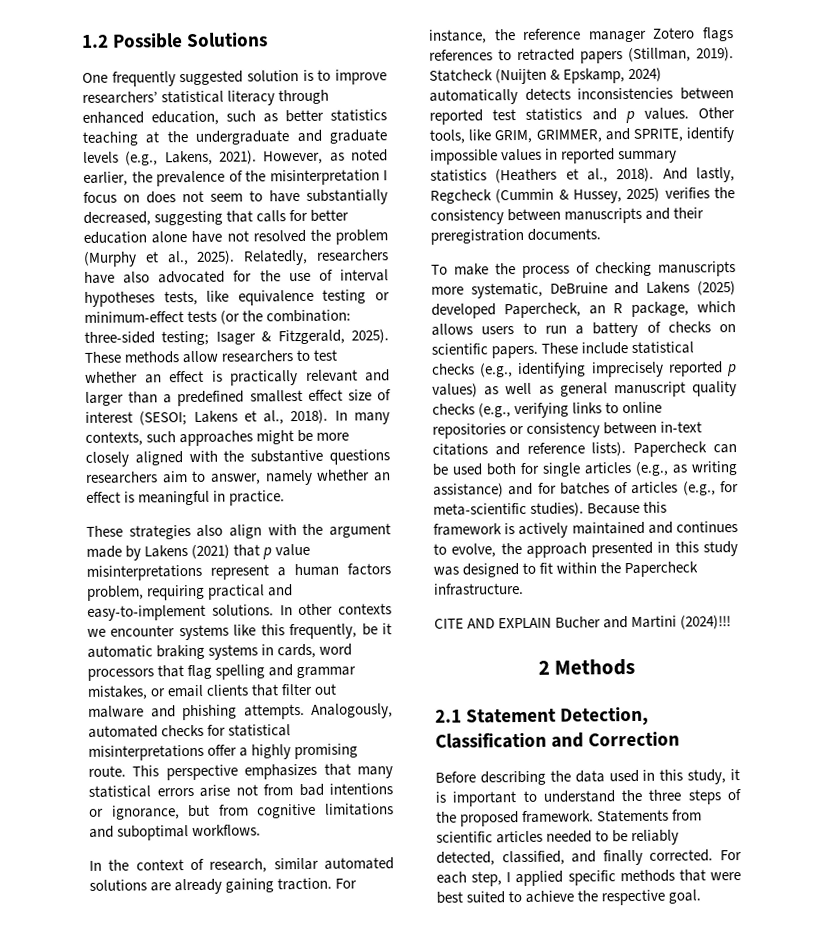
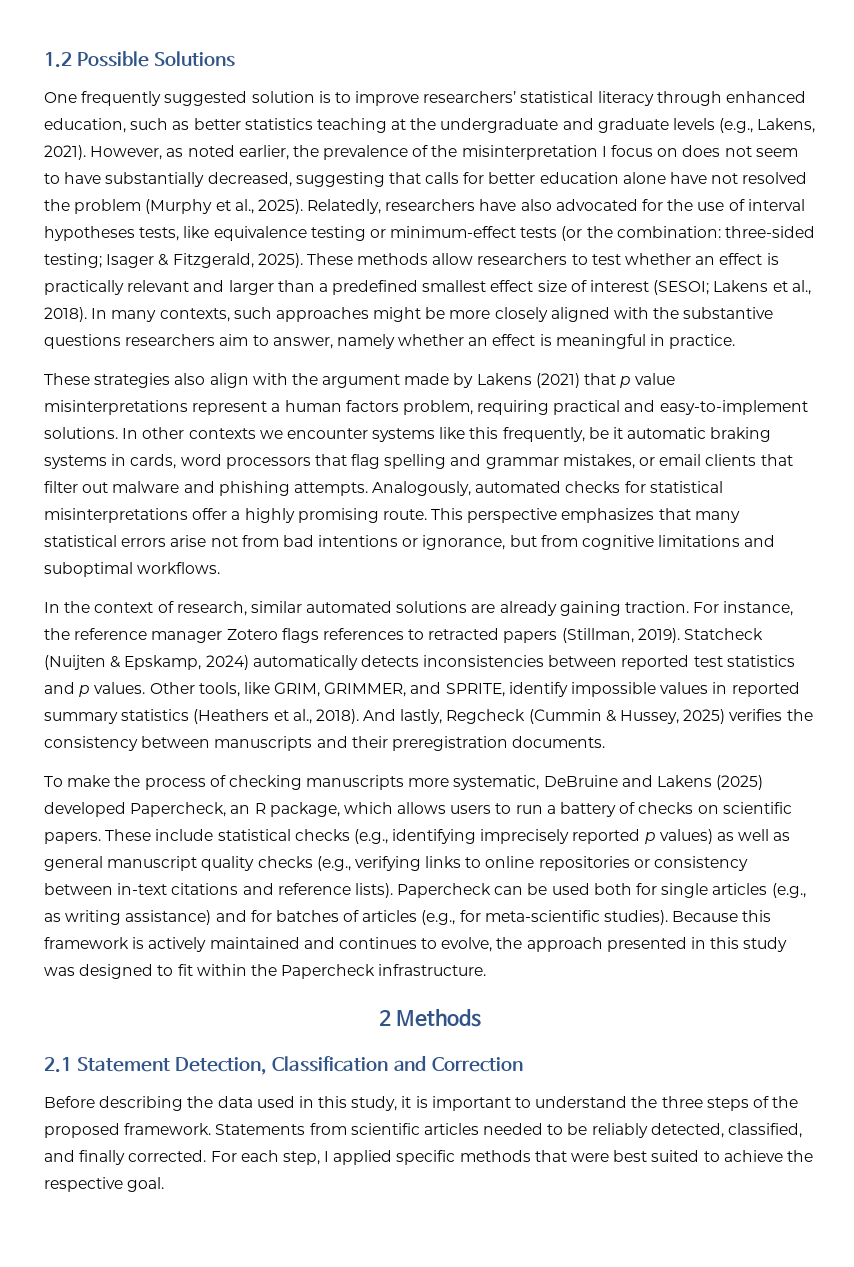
[434,615,732,630] // CITE AND EXPLAIN Bucher and Martini (2024)!!! -> (487, 970) none

